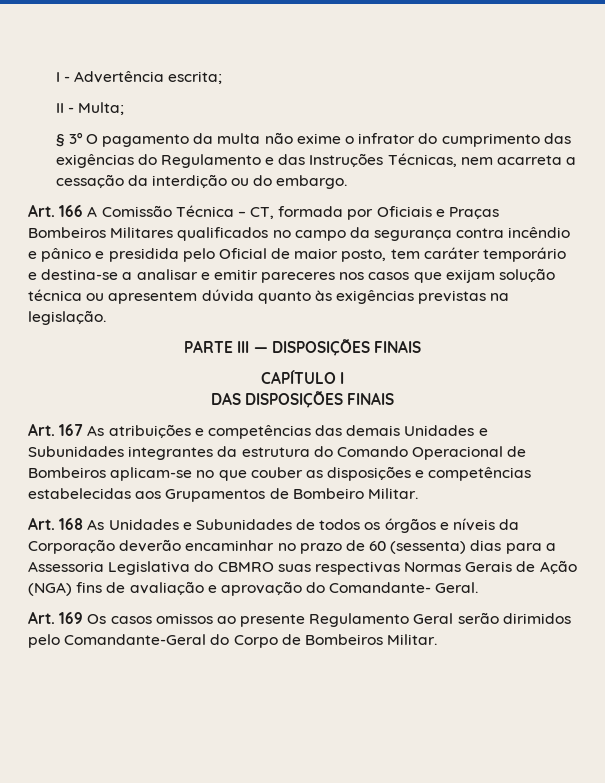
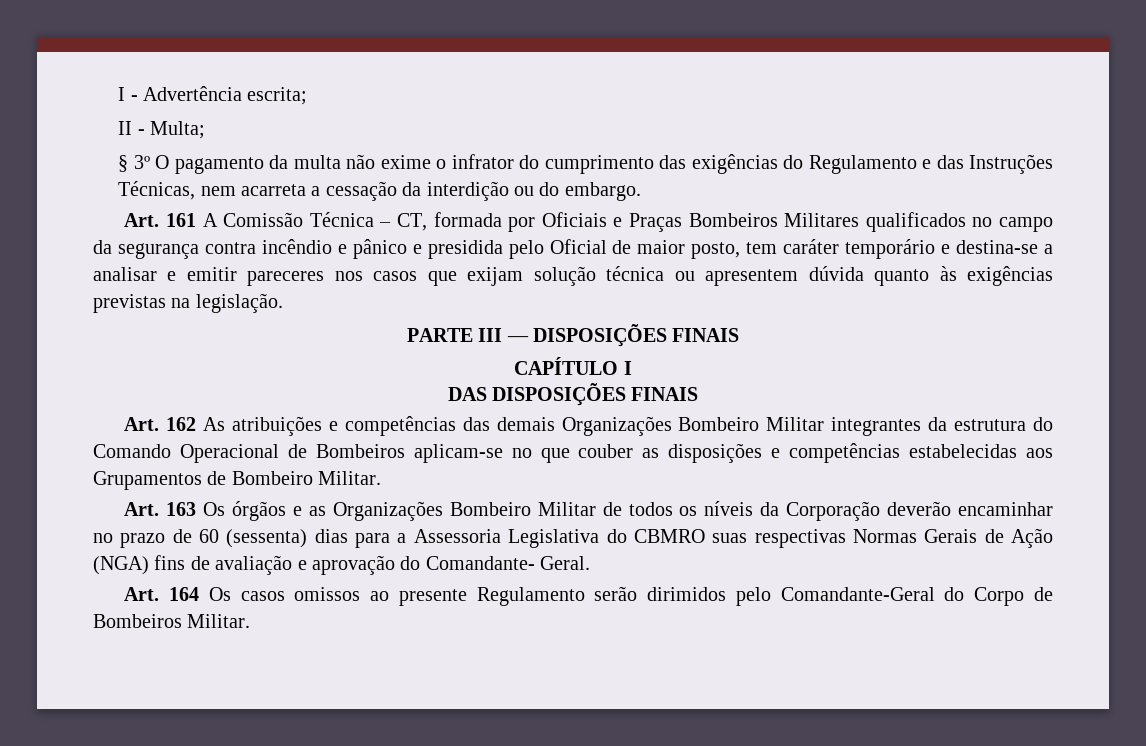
[59,205,84,217] 166 -> [165,213,196,227] 161
[59,424,84,436] 167 -> [166,417,197,431] 162
[404,425,488,436] [28,446,124,457] Unidades e Subunidades -> [561,416,825,436] Organizações Bombeiro Militar
[59,518,292,530] 168 As Unidades e Subunidades -> [166,501,596,521] 163 Os órgãos e as Organizações Bombeiro Militar
[384,518,449,533] órgãos e -> (698, 511) none
[59,612,84,624] 169 -> [169,587,200,601] 164
[413,613,454,624] Geral -> (585, 596) none

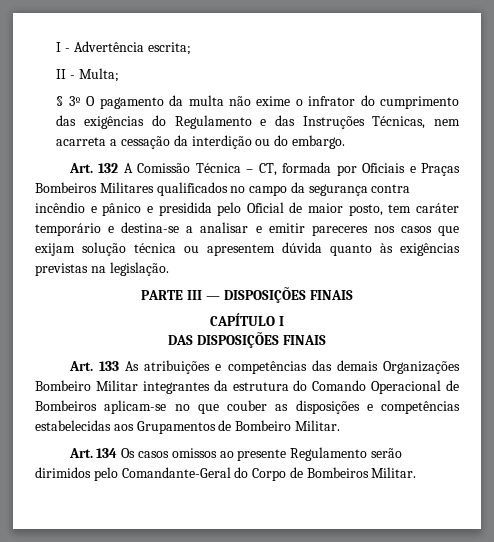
[165,213,196,227] 161 -> [98,163,119,173] 132
[166,417,197,431] 162 -> [98,361,119,371] 133
[166,501,1053,521] [93,528,1053,548] [93,555,591,575] [124,587,200,601] 163 Os órgãos e as Organizações Bombeiro Militar de todos os níveis da Corporação deverão encaminhar no prazo de 60 (sessenta) dias para a Assessoria Legislativa do CBMRO suas respectivas Normas Gerais de Ação (NGA) fins de avaliação e aprovação do Comandante- Geral. // Art. 164 -> [96,448,118,458] 134

